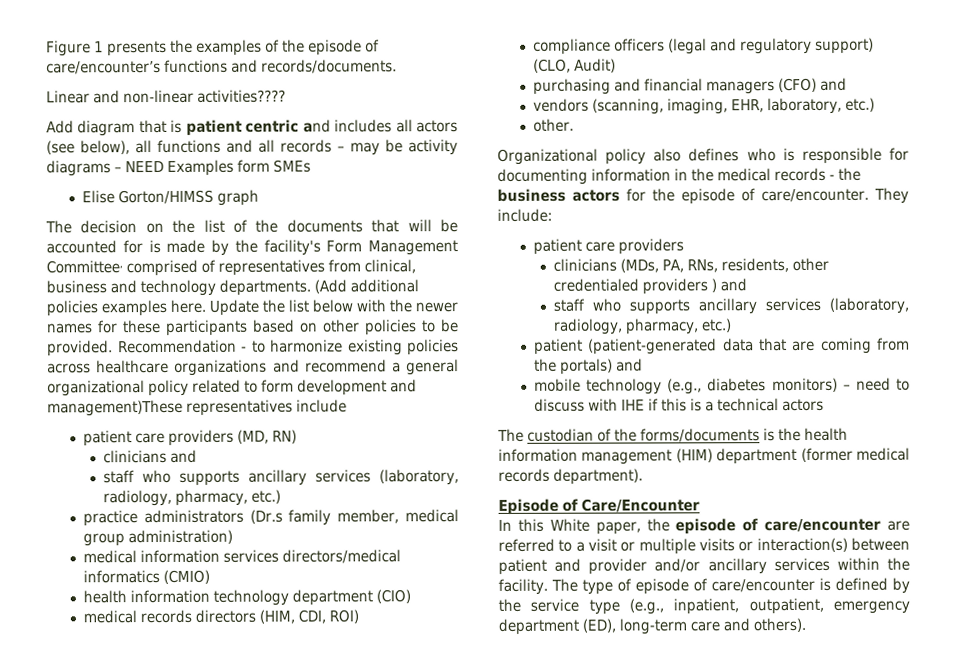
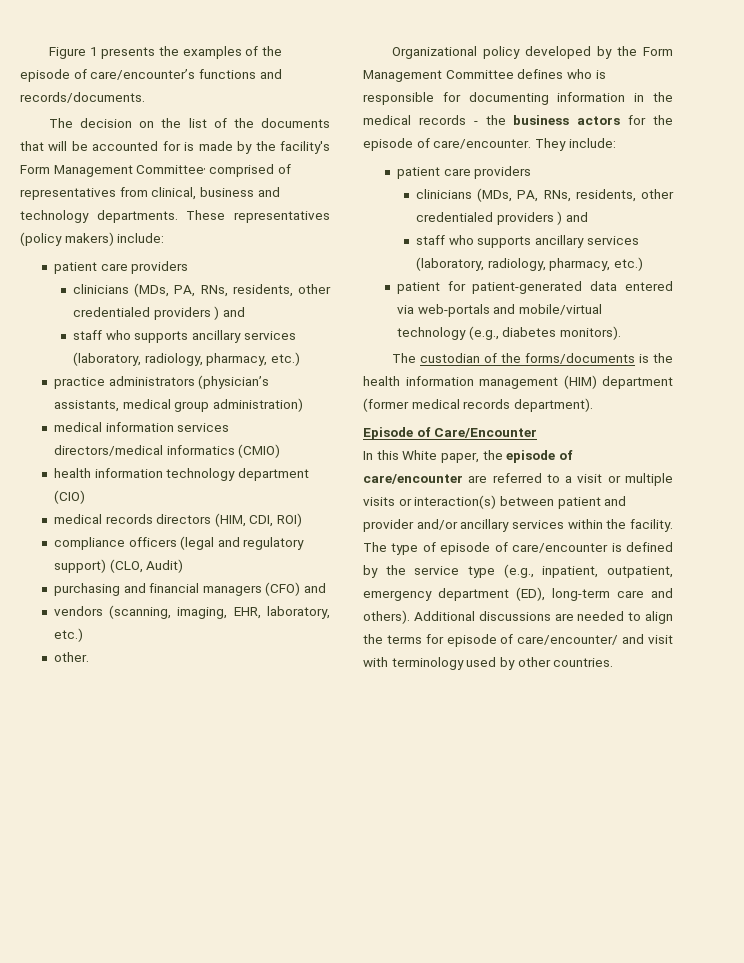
[46,89,286,104] [46,119,459,137] [46,139,458,156] [46,159,311,177] [81,189,259,206] // Linear and non-linear activities???? // Add diagram that is patient centric and includes all actors (see below), all functions and all records – may be activity diagrams – NEED Examples form SMEs // Elise Gorton/HIMSS graph -> (145, 97) none
[314,279,419,294] [46,299,458,317] [46,319,459,336] [47,339,459,357] [47,359,459,376] [47,379,417,397] [47,399,347,417] [82,429,297,447] [102,449,167,464] (Add additional policies examples here. Update the list below with the newer names for these participants based on other policies to be provided. Recommendation - to harmonize existing policies across healthcare organizations and recommend a general organizational policy related to form development and management)These representatives include // patient care providers (MD, RN) // clinicians -> [186,210,330,223] [20,232,165,246] [53,261,189,274] [72,283,331,297] [72,306,220,320] These representatives (policy makers) include: // patient care providers // clinicians (MDs, PA, RNs, residents, other credentialed providers )
[249,509,400,526] (Dr.s family member, -> [198,375,270,389] [53,400,119,412] (physician’s assistants,
[653,148,682,162] also -> [525,46,673,59] [363,70,514,82] developed by the Form Management Committee
[588,337,910,355] [533,358,643,375] [533,378,581,392] (patient-generated data that are coming from the portals) and // mobile -> [447,281,673,294] [396,304,602,317] for patient-generated data entered via web-portals and mobile/virtual
[771,377,910,393] [533,398,824,412] monitors) – need to discuss with IHE if this is a technical actors -> [559,326,621,340] monitors).
(806, 625) none -> [413,611,673,624] [363,634,673,647] [363,657,614,670] Additional discussions are needed to align the terms for episode of care/encounter/ and visit with terminology used by other countries.

